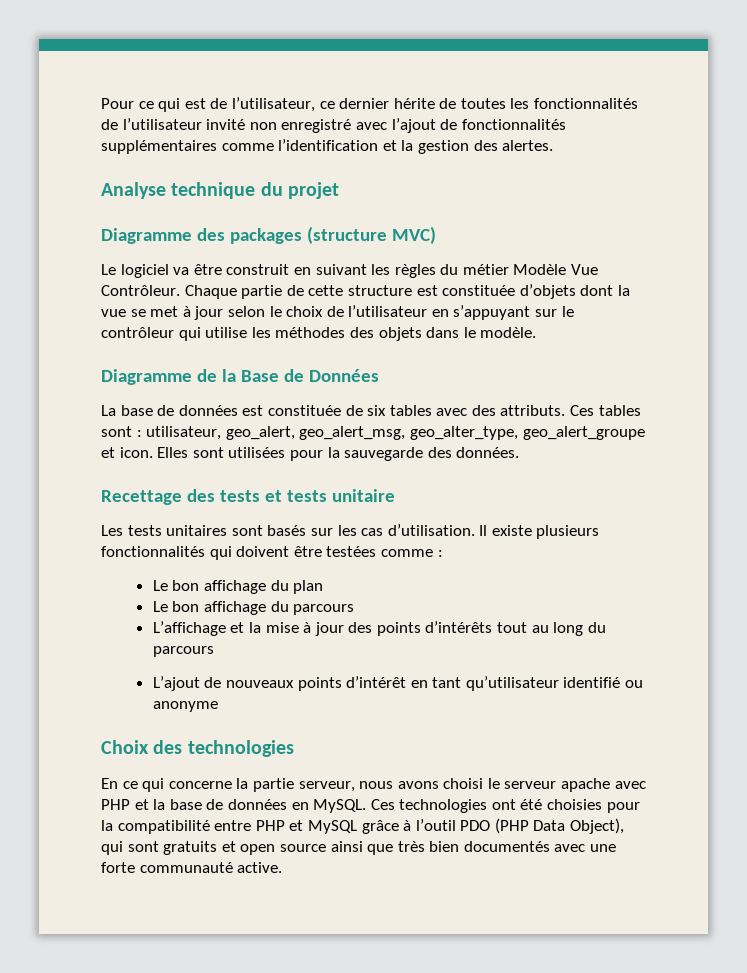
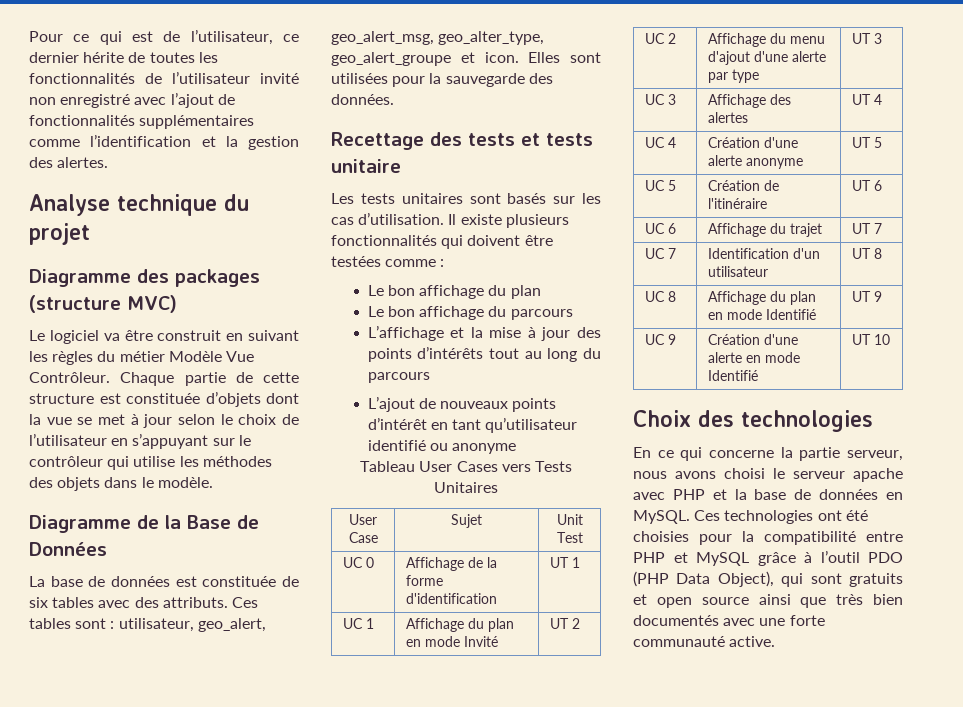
(218, 706) none -> [360,461,572,472] [434,482,498,493] [349,514,377,525] [348,532,378,543] [451,514,482,528] [556,514,583,525] [556,532,583,543] [342,557,374,568] [405,557,497,571] [405,575,443,586] [405,593,497,604] [549,557,580,568] [342,618,374,629] [405,618,514,632] [405,636,498,647] [549,618,580,629] [644,33,676,44] [707,33,825,47] [707,51,826,65] [707,69,759,83] [851,33,882,44] [644,94,676,105] [707,94,791,108] [707,112,748,123] [851,94,882,105] [644,137,676,148] [707,137,798,148] [707,155,803,169] [851,137,882,148] [644,180,676,191] [707,180,779,191] [707,198,767,209] [851,180,882,191] [644,223,676,234] [707,223,822,237] [851,223,882,234] [644,248,676,259] [707,248,820,259] [707,266,768,277] [851,248,882,259] [644,291,676,302] [707,291,816,305] [707,309,816,320] [851,291,882,302] [644,334,676,345] [707,334,798,345] [707,352,800,363] [707,370,758,381] [851,334,890,345] // Tableau User Cases vers Tests Unitaires // User Case | Sujet | Unit Test // UC 0 | Affichage de la forme d'identification | UT 1 // UC 1 | Affichage du plan en mode Invité | UT 2 // UC 2 | Affichage du menu d'ajout d'une alerte par type | UT 3 // UC 3 | Affichage des alertes | UT 4 // UC 4 | Création d'une alerte anonyme | UT 5 // UC 5 | Création de l'itinéraire | UT 6 // UC 6 | Affichage du trajet | UT 7 // UC 7 | Identification d'un utilisateur | UT 8 // UC 8 | Affichage du plan en mode Identifié | UT 9 // UC 9 | Création d'une alerte en mode Identifié | UT 10

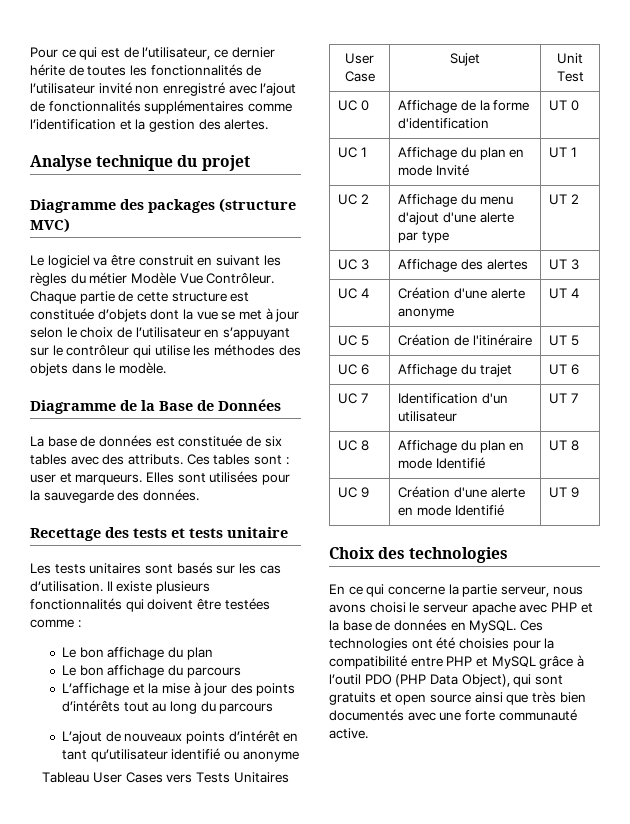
[118,618,266,632] [331,31,545,45] [331,52,519,66] utilisateur, geo_alert, geo_alert_msg, geo_alter_type, geo_alert_groupe et icon. -> [30,473,143,485] user et marqueurs.
[571,557,580,568] 1 -> [570,100,579,111] 0
[571,618,580,629] 2 -> [570,147,577,157] 1
[873,33,882,44] 3 -> [570,194,579,204] 2
[873,94,882,105] 4 -> [570,259,579,270] 3
[873,137,882,148] 5 -> [570,288,579,298] 4
[873,180,882,191] 6 -> [570,335,579,346] 5
[873,223,882,234] 7 -> [570,364,579,375] 6
[873,248,882,259] 8 -> [570,393,578,403] 7
[873,291,882,302] 9 -> [570,440,579,451] 8
[873,334,890,345] 10 -> [570,487,579,498] 9

